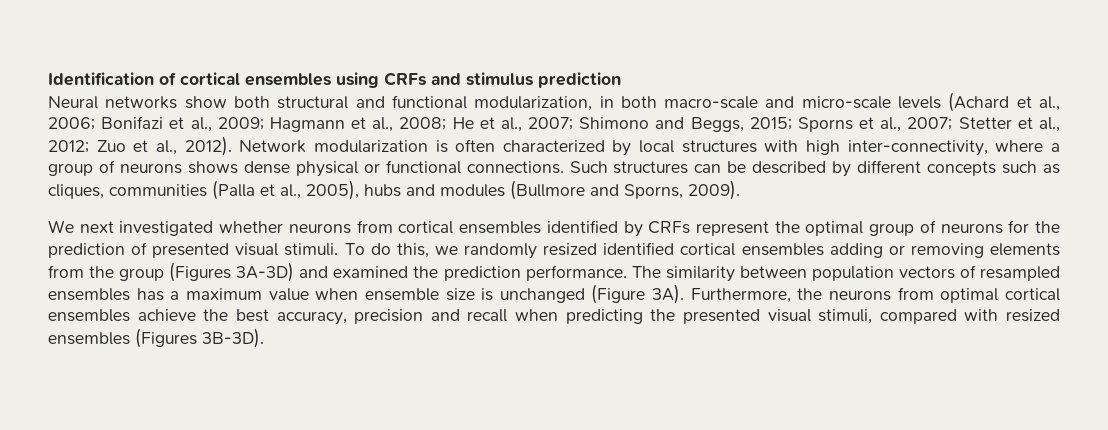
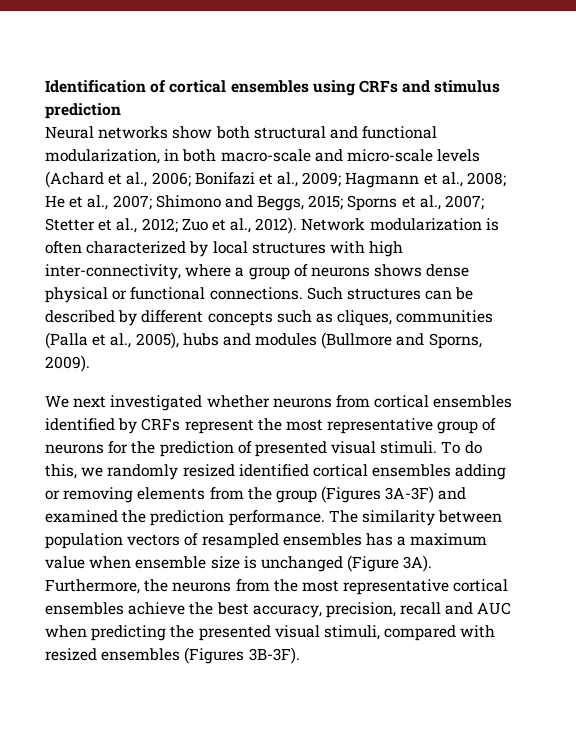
[805,221,864,236] optimal -> [285,418,434,434] most representative
[236,262,295,282] 3A-3D) -> [385,486,435,503] 3A-3F)
[940,288,999,303] optimal -> [273,579,450,595] the most representative
[354,309,508,324] precision and recall -> [325,602,512,618] precision, recall and AUC
[202,328,264,348] 3B-3D). -> [248,647,300,664] 3B-3F).

